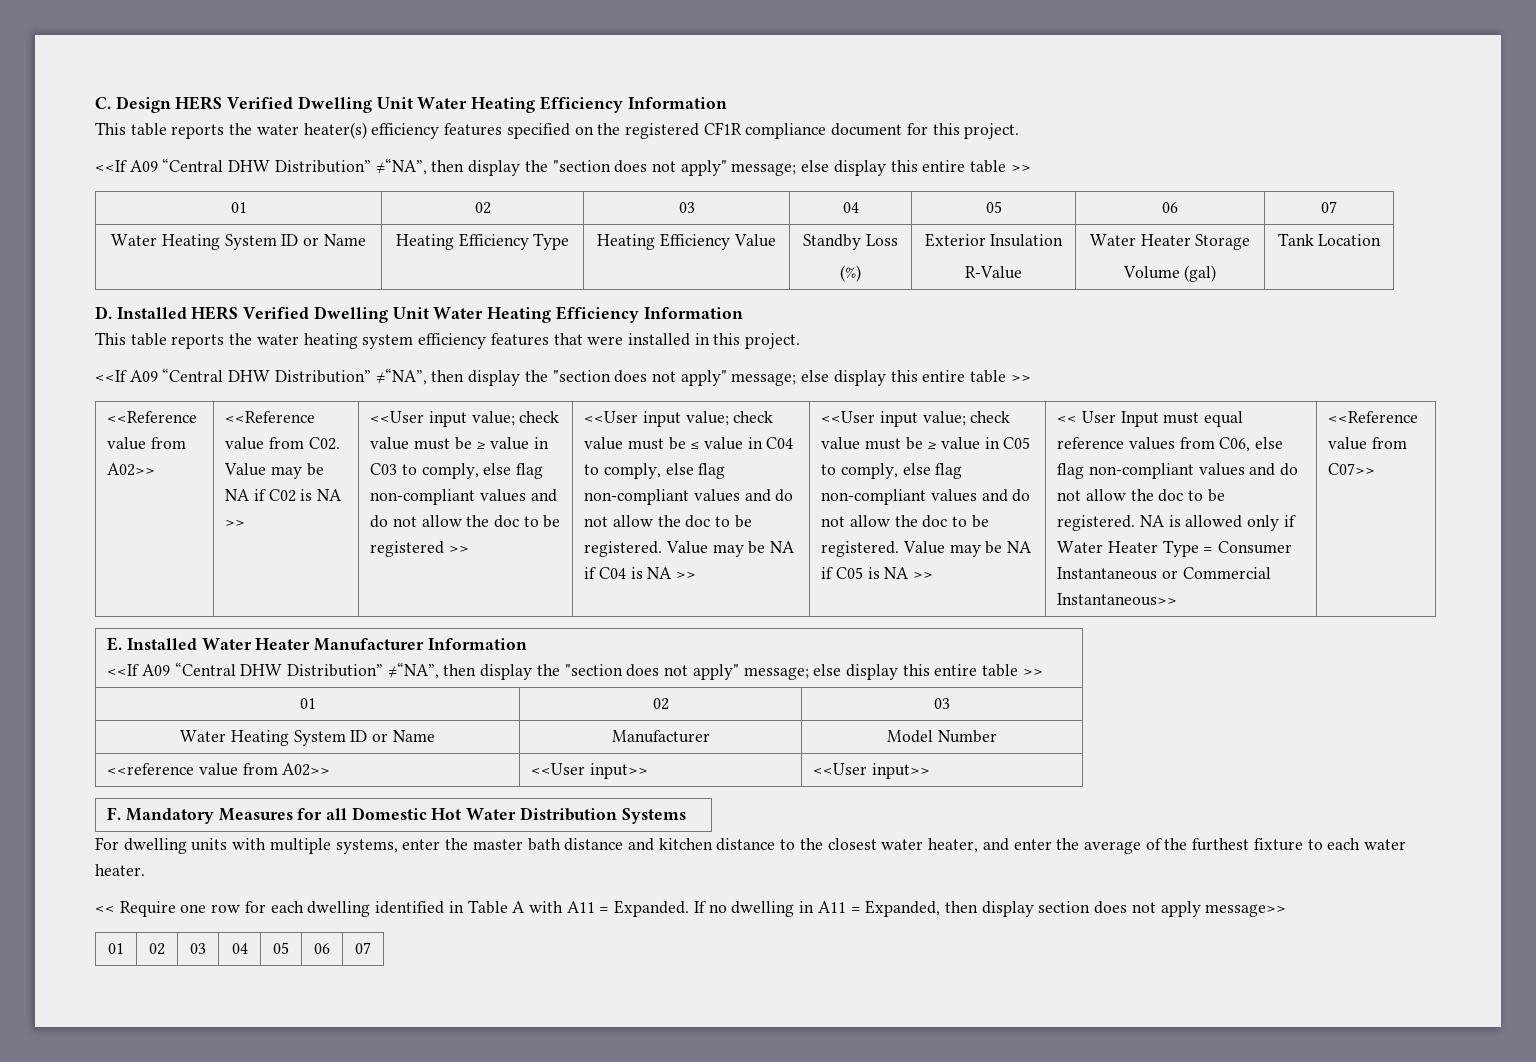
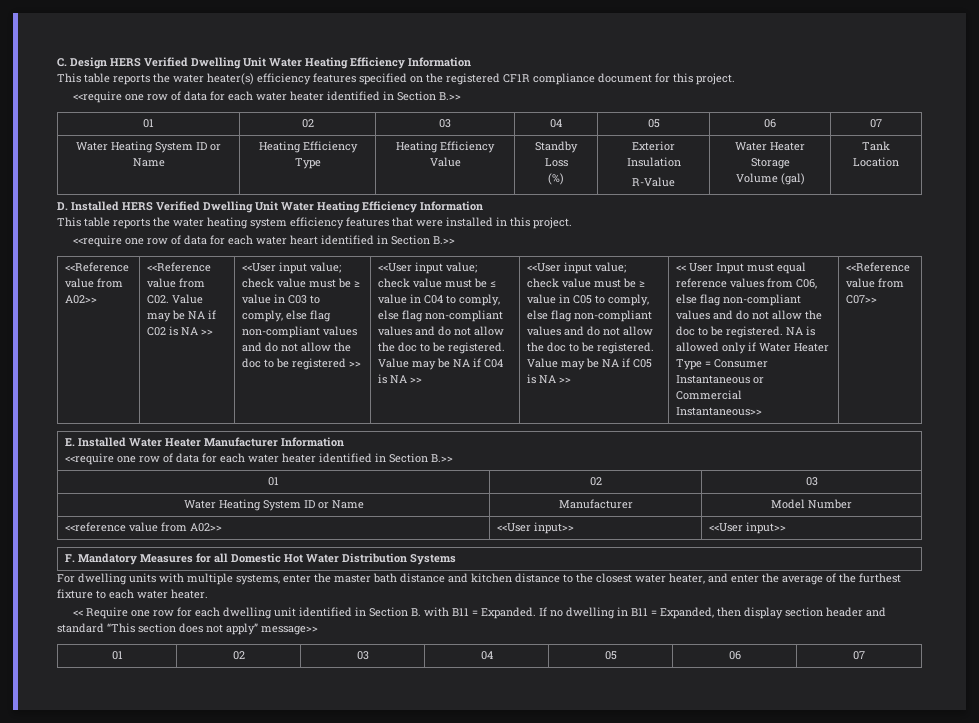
[95,158,1031,176] <<If A09 “Central DHW Distribution” ≠“NA”, then display the "section does not apply" message; else display this entire table >> -> [72,91,461,103] <<require one row of data for each water heater identified in Section B.>>
[95,368,1031,386] <<If A09 “Central DHW Distribution” ≠“NA”, then display the "section does not apply" message; else display this entire table >> -> [72,235,455,247] <<require one row of data for each water heart identified in Section B.>>
[107,662,1043,680] <<If A09 “Central DHW Distribution” ≠“NA”, then display the "section does not apply" message; else display this entire table >> -> [65,453,454,465] <<require one row of data for each water heater identified in Section B.>>
[375,900,595,914] identified in Table A with A11 -> [273,607,469,617] unit identified in Section B. with B11
[817,901,846,913] A11 -> [630,608,648,616] B11
[1094,901,1201,917] does not apply -> [825,607,886,617] [57,623,258,635] header and standard “This section does not apply”

